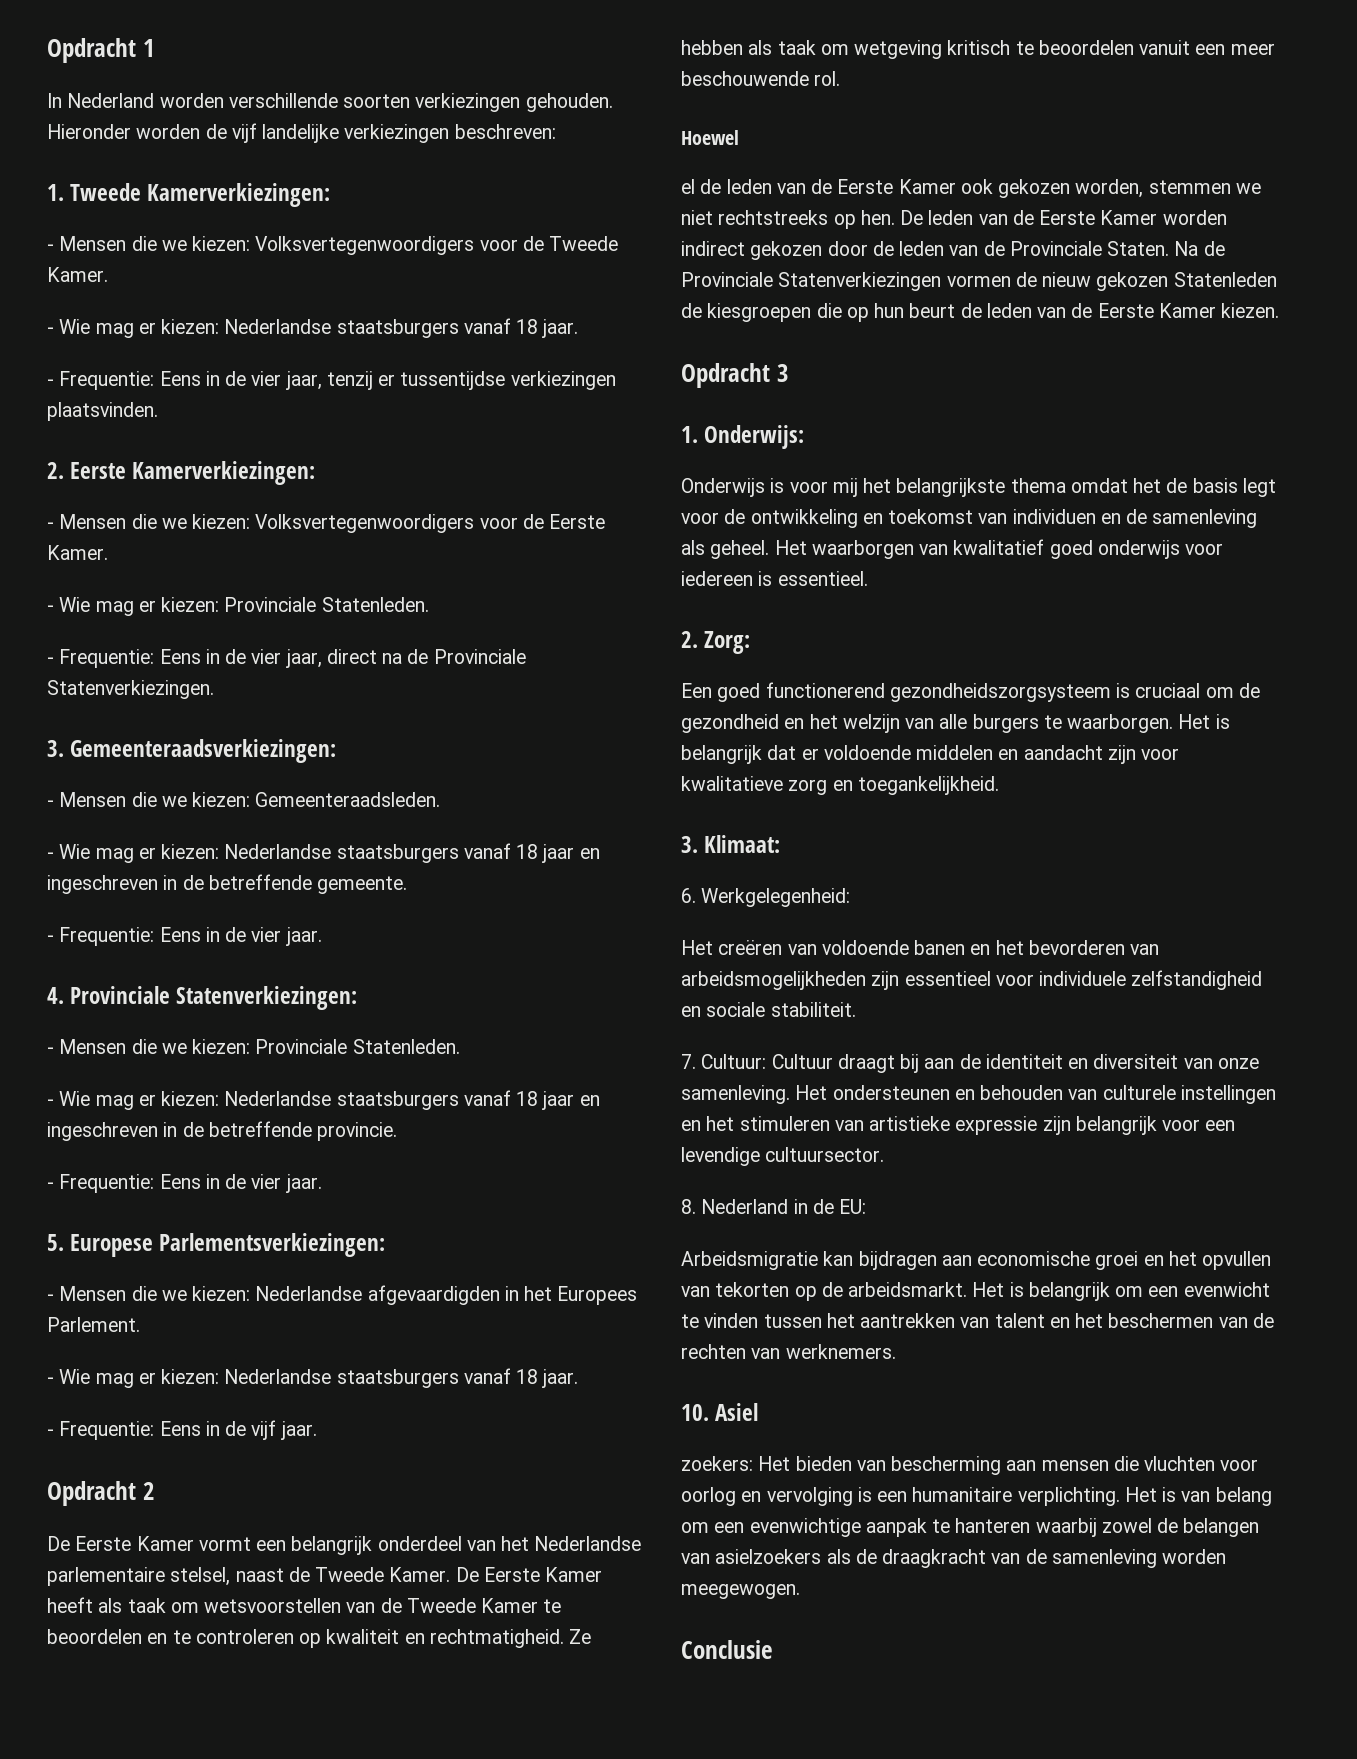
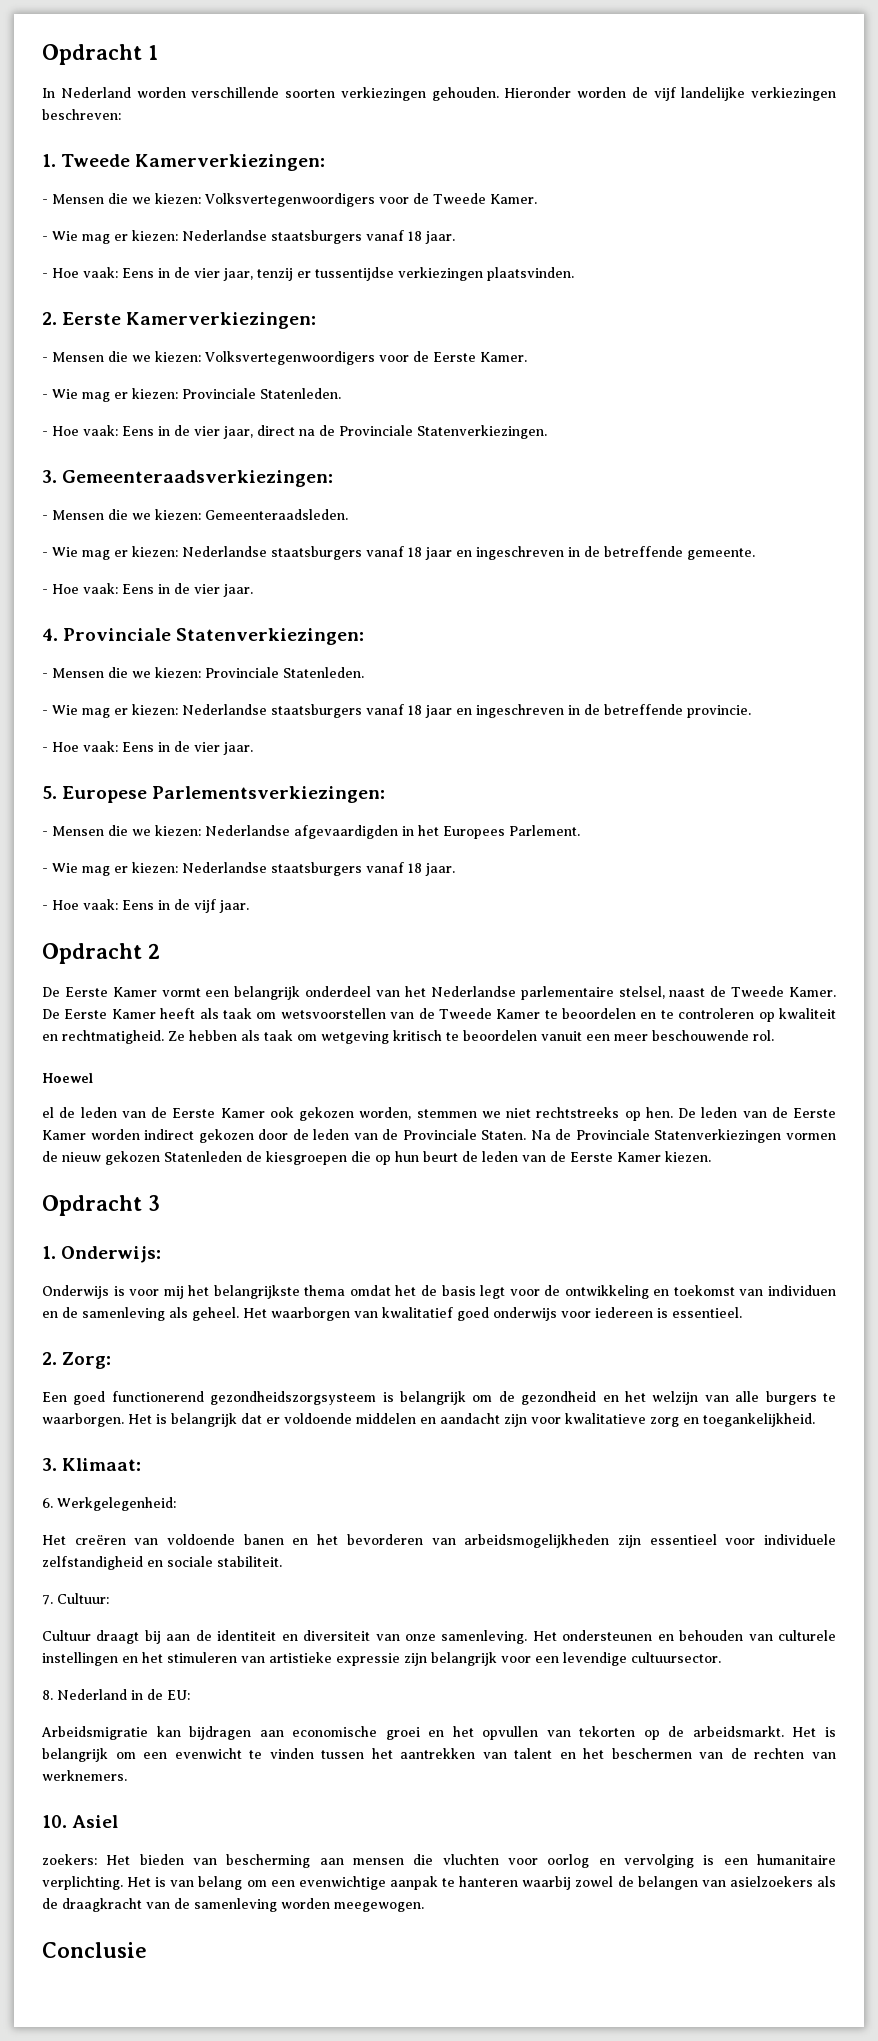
[59,371,155,390] Frequentie: -> [52,267,118,278] Hoe vaak:
[59,649,155,668] Frequentie: -> [52,425,118,436] Hoe vaak:
[59,927,155,946] Frequentie: -> [52,583,118,594] Hoe vaak:
[59,1174,155,1193] Frequentie: -> [52,741,118,752] Hoe vaak:
[59,1421,155,1440] Frequentie: -> [52,899,118,910] Hoe vaak:
[1135,683,1201,698] cruciaal -> [400,1391,466,1405] belangrijk
(767, 1061) none -> (109, 1598) //

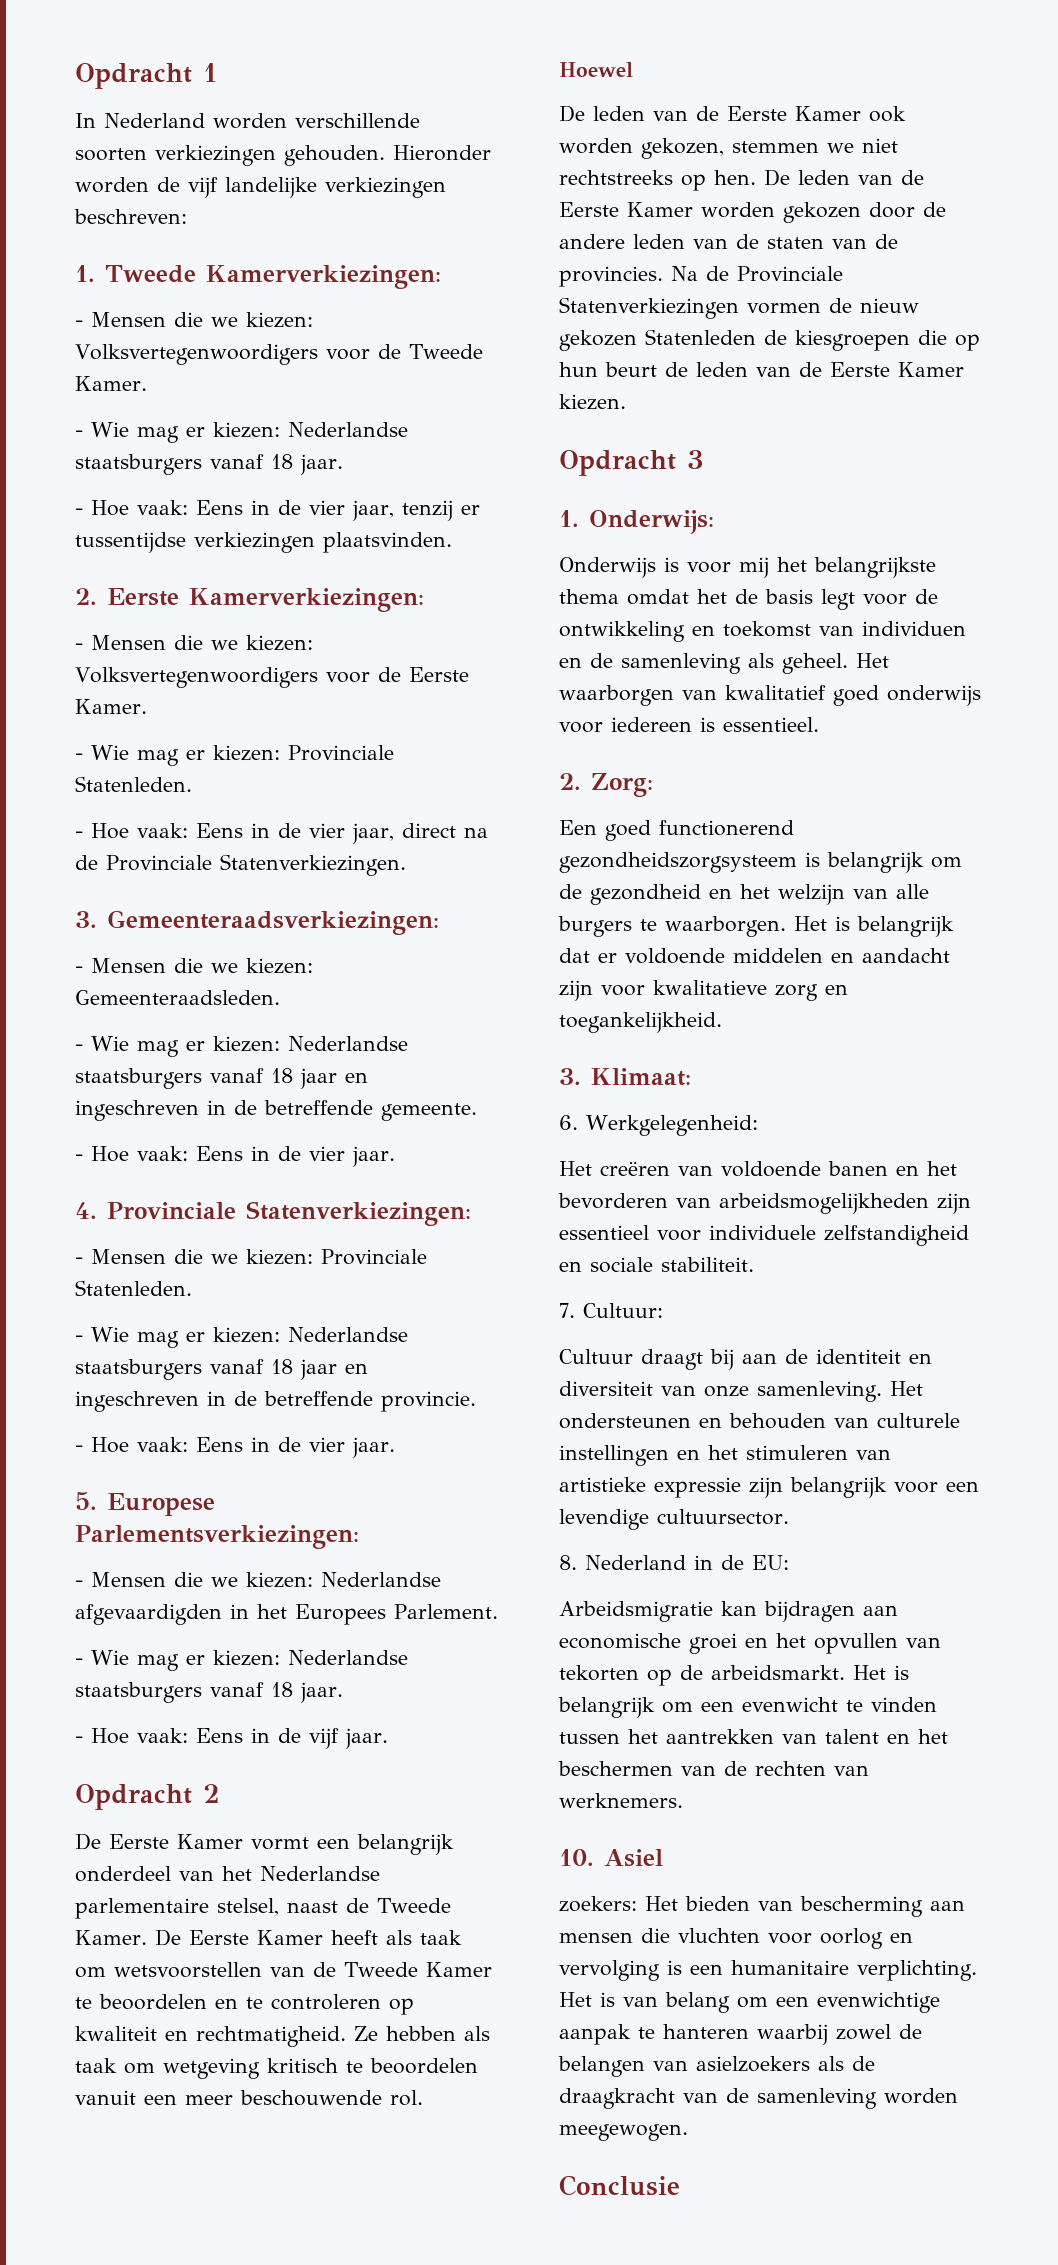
[42,1107,76,1118] el de -> [559,105,585,122] De
[299,1107,412,1121] gekozen worden, -> [559,138,724,159] worden gekozen,
[144,1129,195,1140] indirect -> (775, 210) none
[313,1129,527,1140] leden van de Provinciale Staten. -> [559,234,898,249] [559,266,663,287] andere leden van de staten van de provincies.

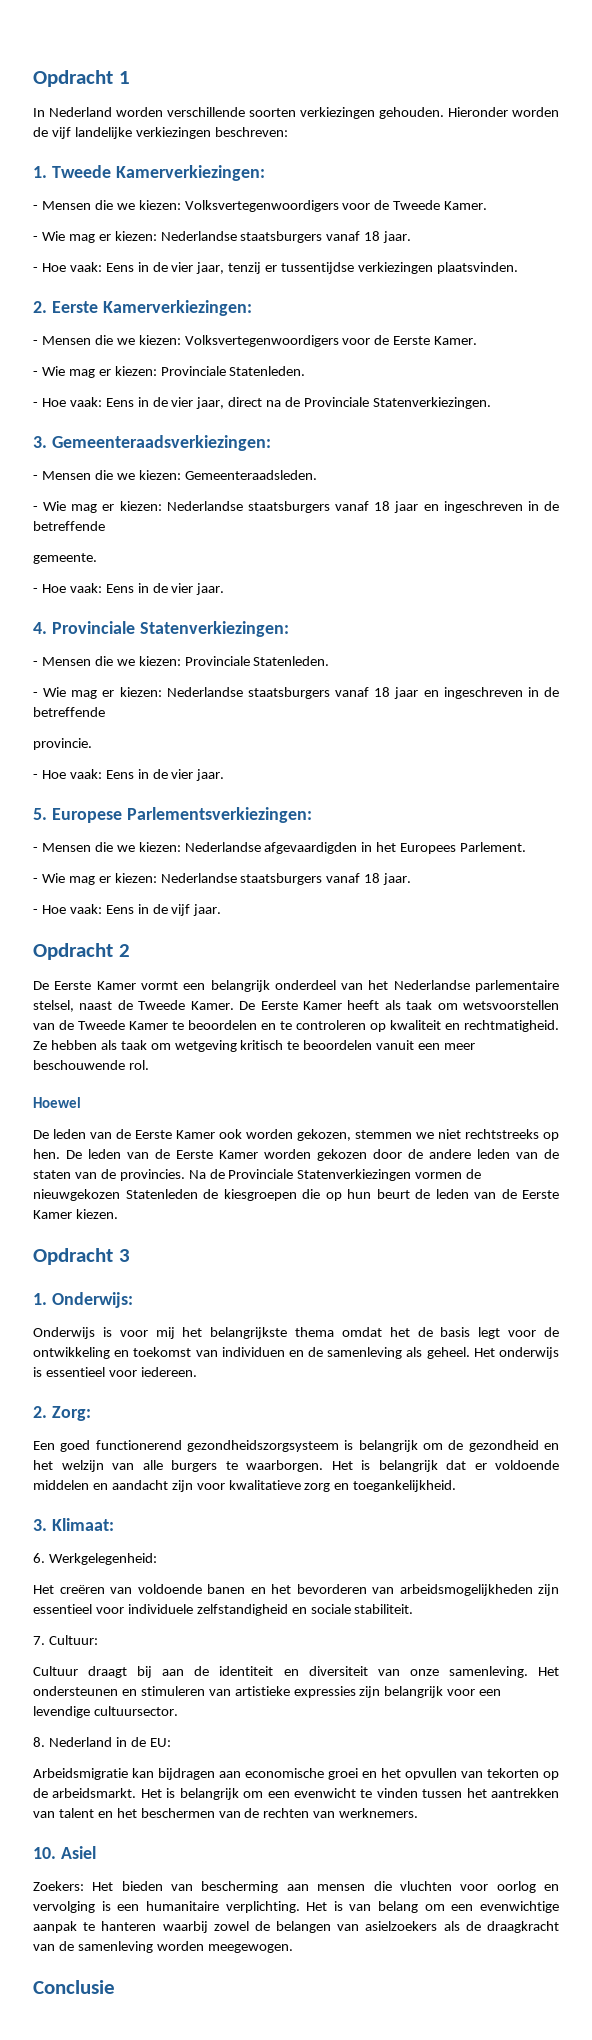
(373, 1107) none -> (105, 526) //
(373, 1398) none -> (105, 712) //
[860,298,919,313] [559,330,637,351] nieuw gekozen -> [33,1189,120,1201] nieuwgekozen
[559,685,981,706] [559,717,819,733] waarborgen van kwalitatief goed onderwijs voor iedereen is essentieel. -> [499,1347,559,1359] [33,1367,197,1377] onderwijs is essentieel voor iedereen.
[729,1413,960,1429] [559,1445,738,1466] behouden van culturele instellingen en het -> (137, 1692) none
[654,1477,741,1498] expressie -> [293,1686,356,1698] expressies
[559,1896,637,1912] zoekers: -> [33,1881,84,1891] Zoekers:

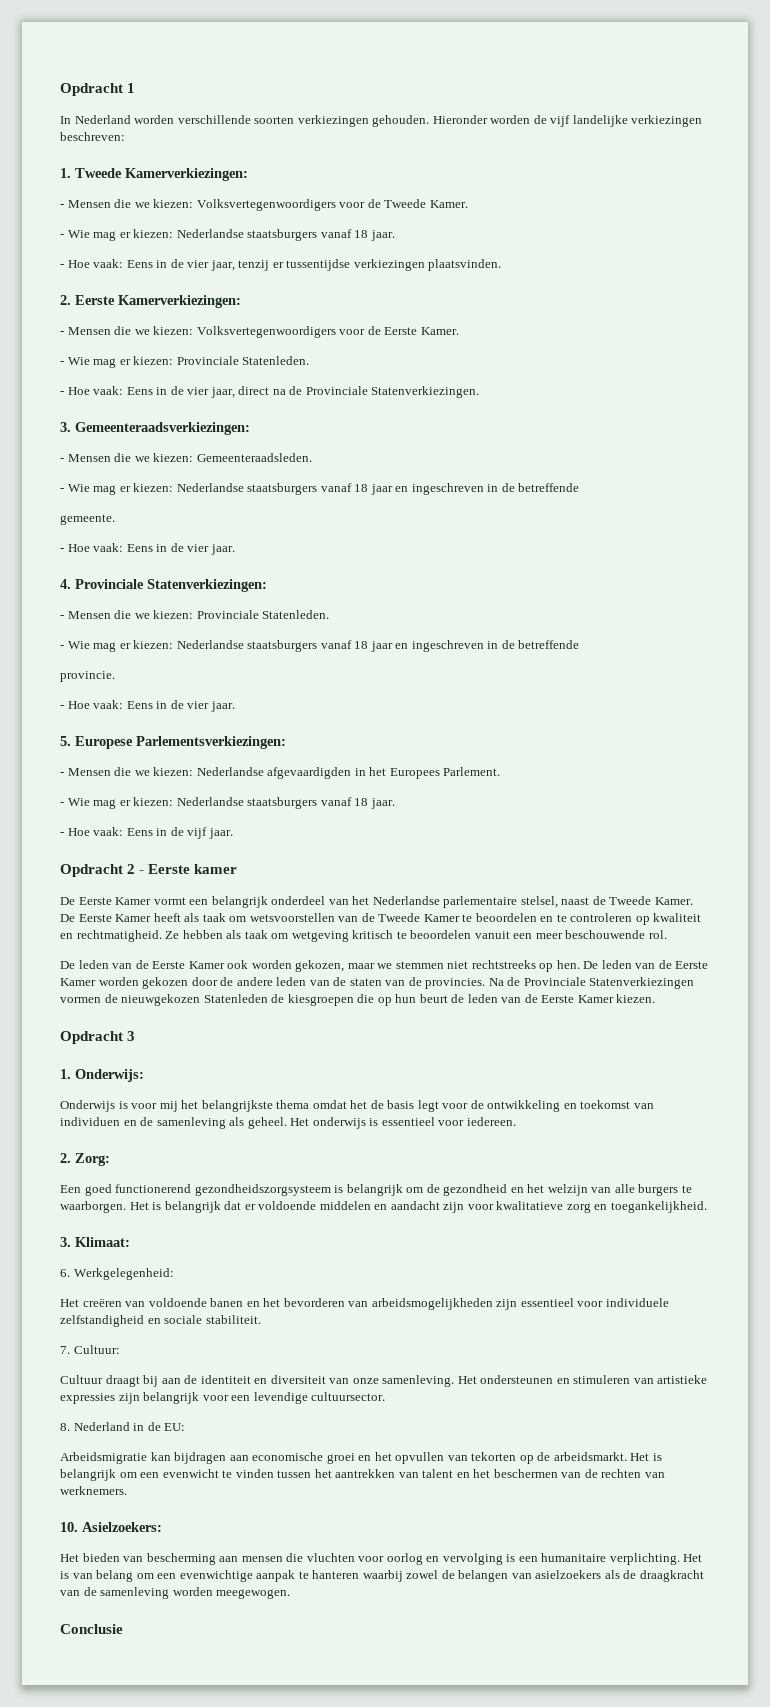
(130, 950) none -> [139,864,238,874] - Eerste kamer
[33,1097,81,1108] // Hoewel -> (667, 934) none
[355,1130,434,1139] stemmen we -> [347,961,444,969] maar we stemmen
[60,1846,96,1859] [33,1881,84,1891] Asiel // Zoekers: -> [82,1522,162,1532] Asielzoekers: //

